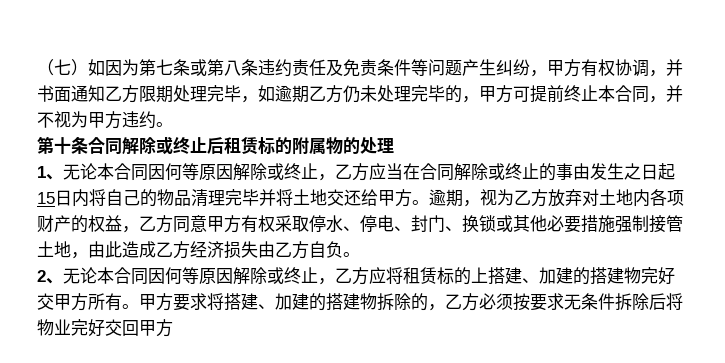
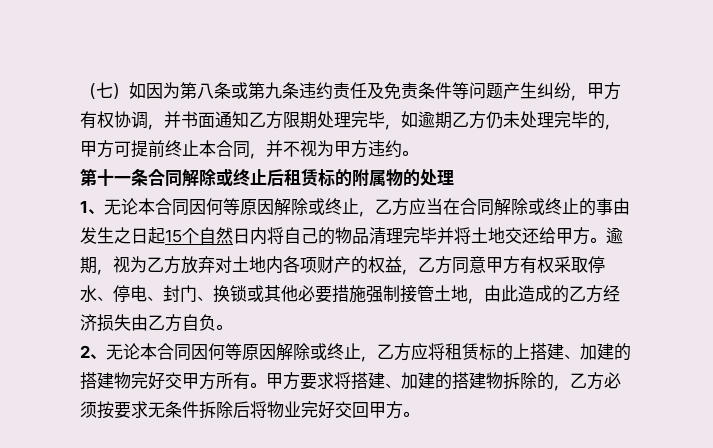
[156,59,241,76] 七条或第八 -> [197,82,282,99] 八条或第九
(71, 145) none -> [114,176,131,184] 一
(55, 198) none -> [182,227,233,244] 个自然
(156, 249) none -> [552,285,569,303] 的
(173, 328) none -> [403,411,419,417] 。

